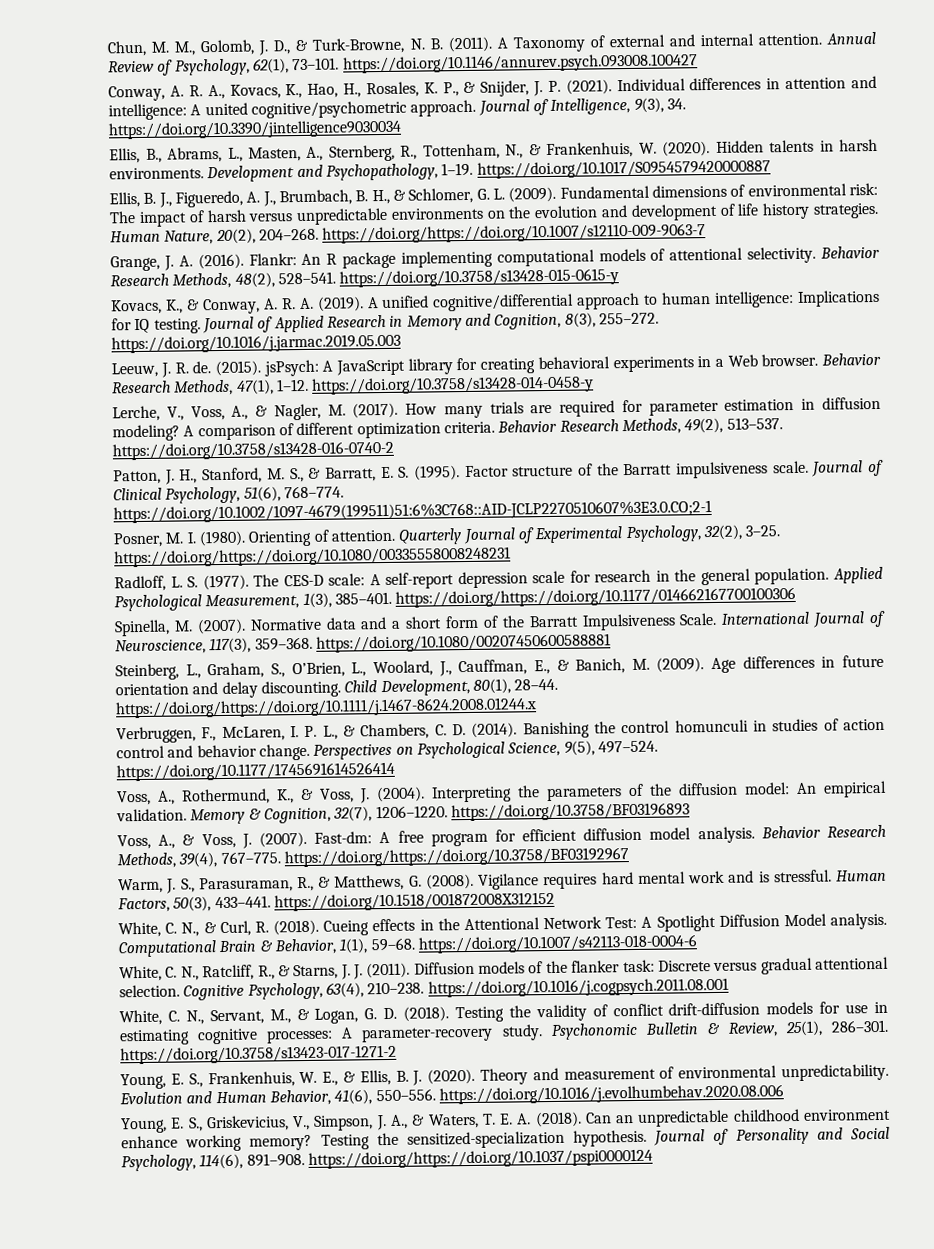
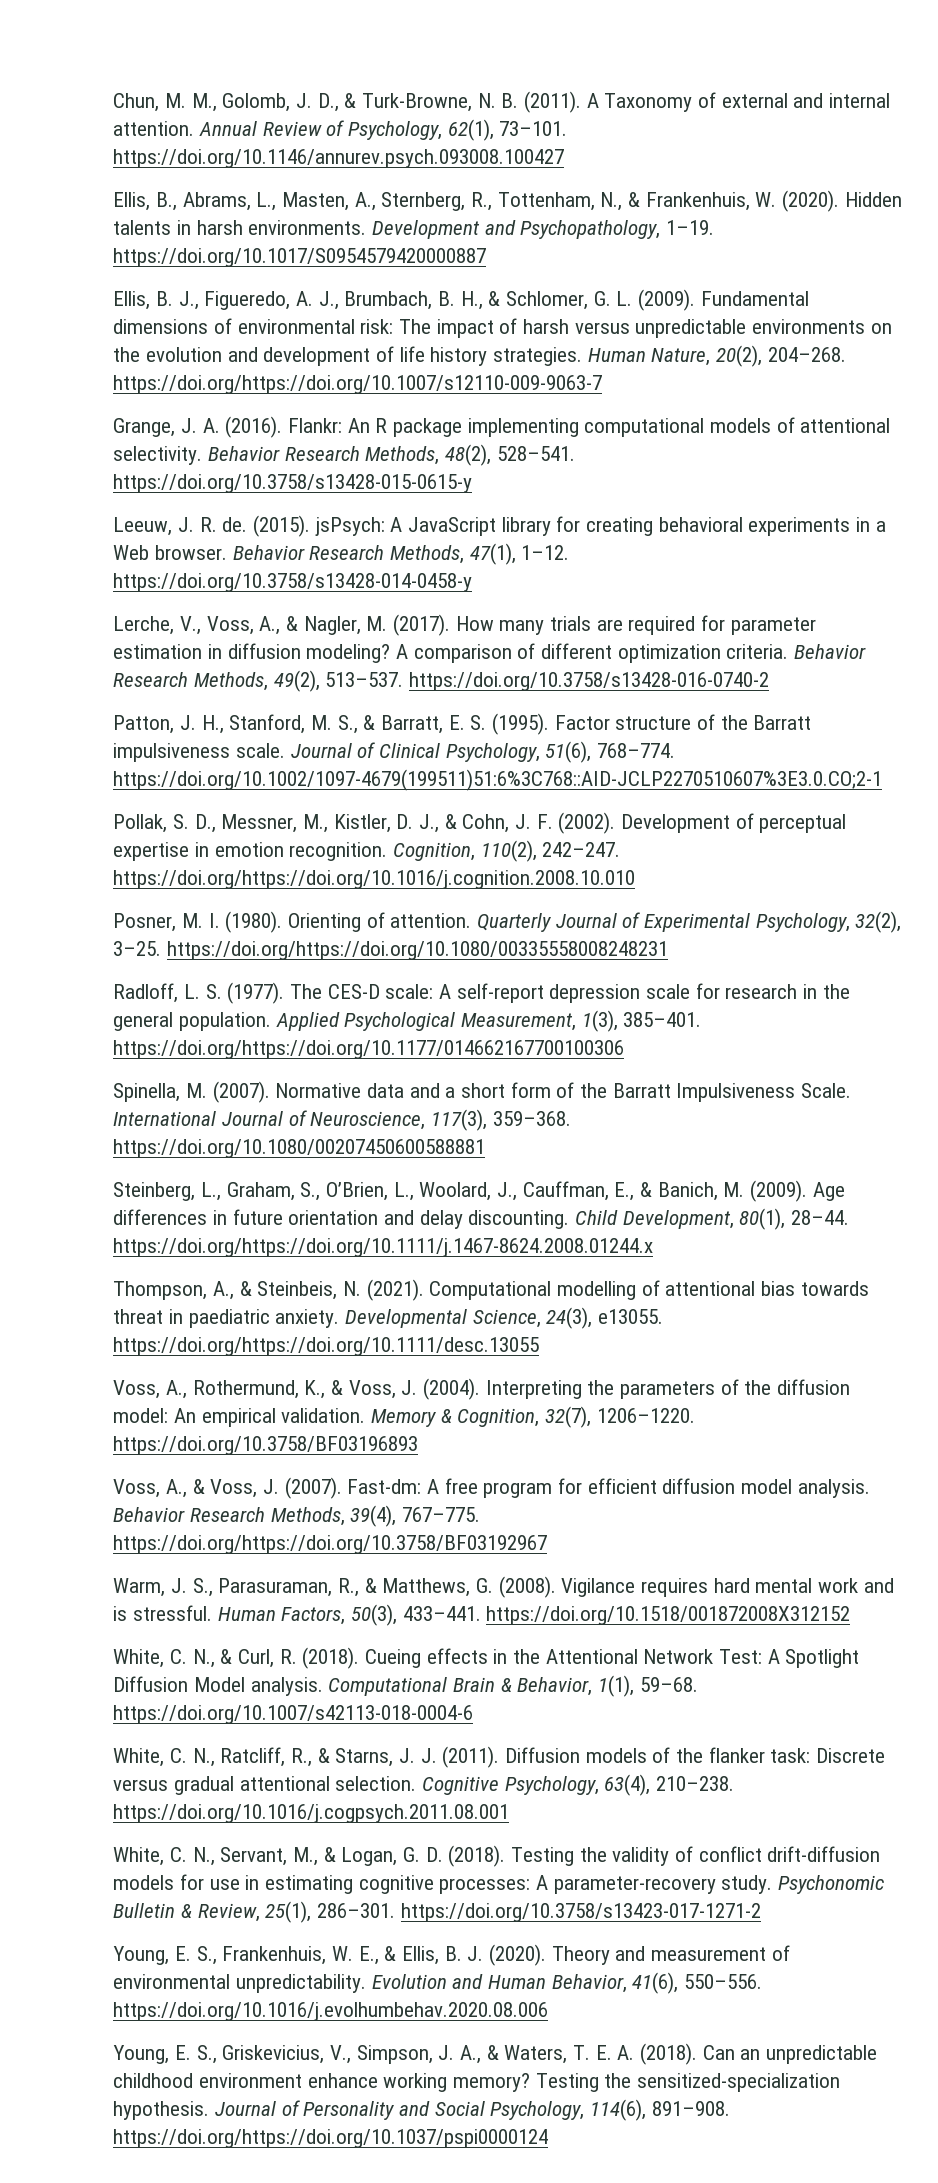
[108,75,877,102] [108,97,687,121] [108,119,403,140] // Conway, A. R. A., Kovacs, K., Hao, H., Rosales, K. P., & Snijder, J. P. (2021). Individual differences in attention and intelligence: A united cognitive/psychometric approach. Journal of Intelligence, 9(3), 34. https://doi.org/10.3390/jintelligence9030034 -> (565, 158) none
[111,289,880,315] [111,312,659,334] [111,333,402,354] // Kovacs, K., & Conway, A. R. A. (2019). A unified cognitive/differential approach to human intelligence: Implications for IQ testing. Journal of Applied Research in Memory and Cognition, 8(3), 255–272. https://doi.org/10.1016/j.jarmac.2019.05.003 -> (473, 483) none
(713, 511) none -> [113,812,847,834] [113,840,621,862] [113,870,636,889] // Pollak, S. D., Messner, M., Kistler, D. J., & Cohn, J. F. (2002). Development of perceptual expertise in emotion recognition. Cognition, 110(2), 242–247. https://doi.org/https://doi.org/10.1016/j.cognition.2008.10.010
[116,718,886,744] [116,740,659,761] [116,761,396,782] Verbruggen, F., McLaren, I. P. L., & Chambers, C. D. (2014). Banishing the control homunculi in studies of action control and behavior change. Perspectives on Psychological Science, 9(5), 497–524. https://doi.org/10.1177/1745691614526414 -> [113,1279,869,1301] [113,1307,664,1329] [113,1337,540,1356] Thompson, A., & Steinbeis, N. (2021). Computational modelling of attentional bias towards threat in paediatric anxiety. Developmental Science, 24(3), e13055. https://doi.org/https://doi.org/10.1111/desc.13055

